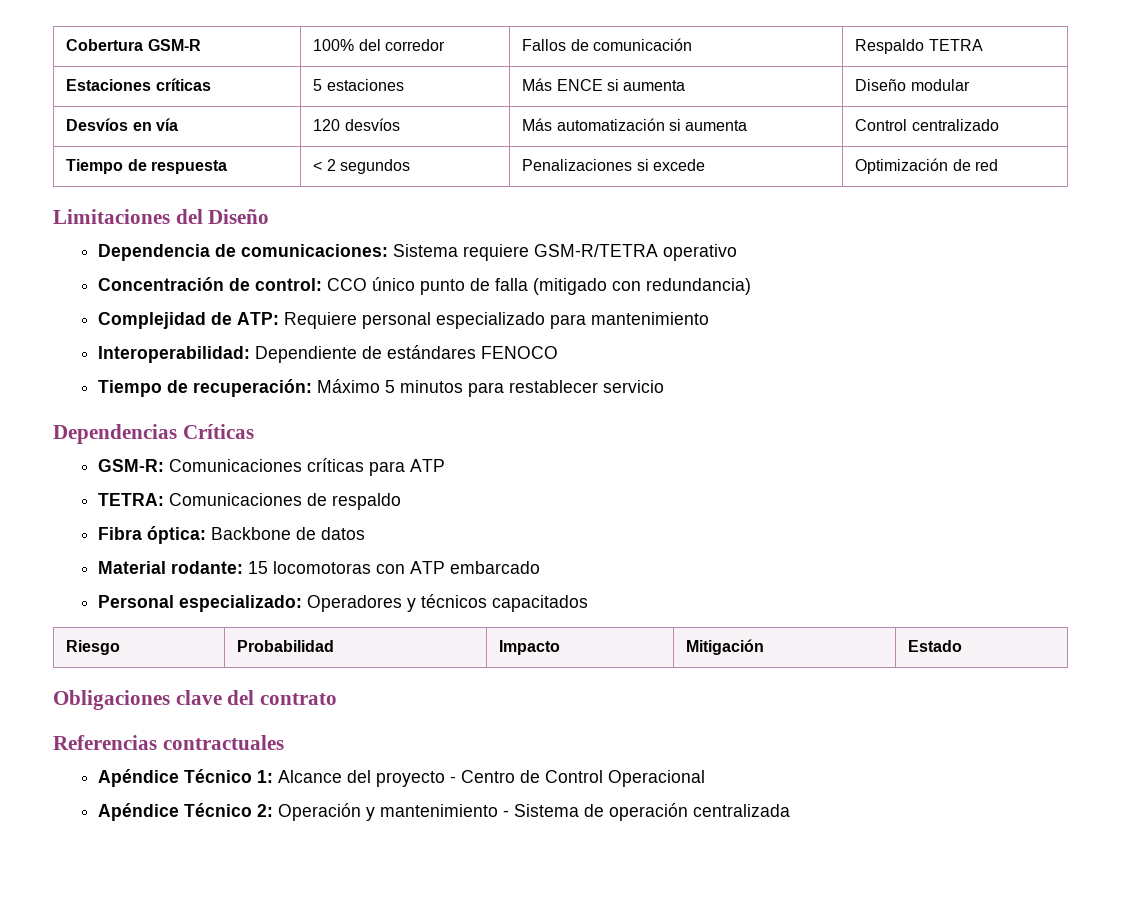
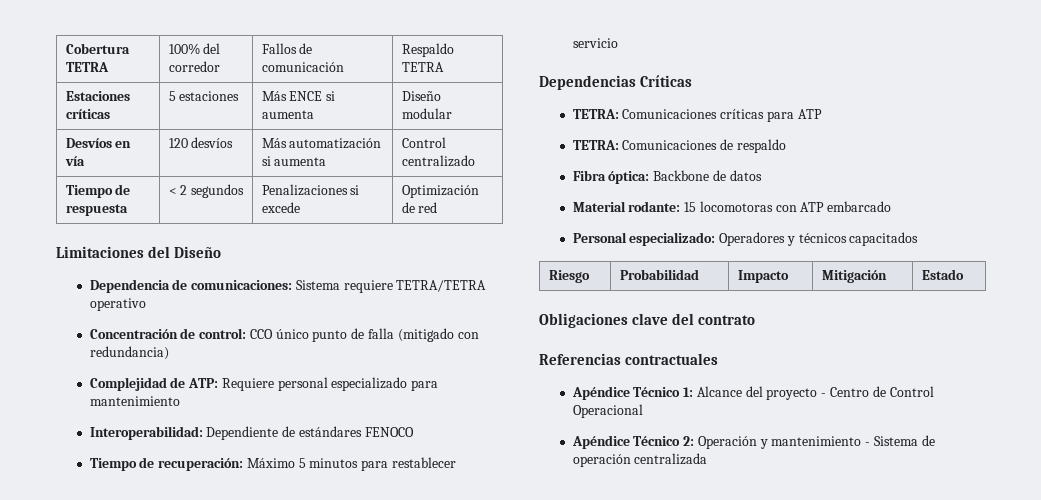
[147,39,201,51] GSM-R -> [65,62,109,72] TETRA
[533,244,658,257] GSM-R/TETRA -> [396,280,487,292] TETRA/TETRA
[97,459,164,472] GSM-R: -> [572,109,619,119] TETRA:

